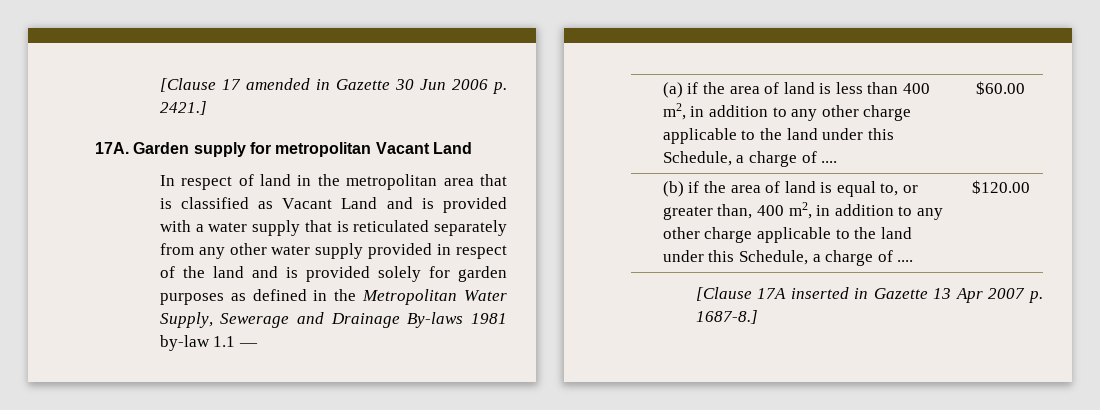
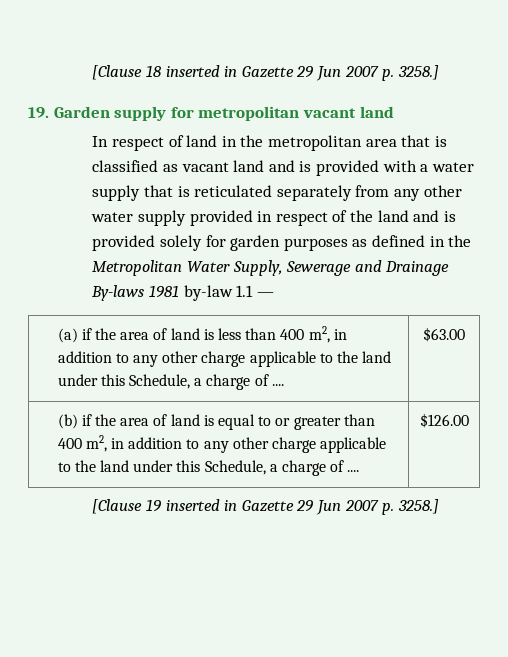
[159,78,507,94] [159,101,207,115] [95,142,129,154] [Clause 17 amended in Gazette 30 Jun 2006 p. 2421.] // 17A. -> [92,65,439,81] [28,107,49,118] [Clause 18 inserted in Gazette 29 Jun 2007 p. 3258.] // 19.
[375,142,472,154] Vacant Land -> [302,106,394,118] vacant land
[282,197,378,209] Vacant Land -> [181,160,265,172] vacant land
[976,81,1025,95] $60.00 -> [423,327,465,342] $63.00
[880,183,899,196] to, -> [258,416,272,426] to
[717,204,753,219] than, -> [343,414,375,426] than
[971,180,1030,194] [695,287,1043,303] [695,310,758,324] $120.00 // [Clause 17A inserted in Gazette 13 Apr 2007 p. 1687-8.] -> [419,413,469,428] [92,499,439,515] $126.00 // [Clause 19 inserted in Gazette 29 Jun 2007 p. 3258.]

